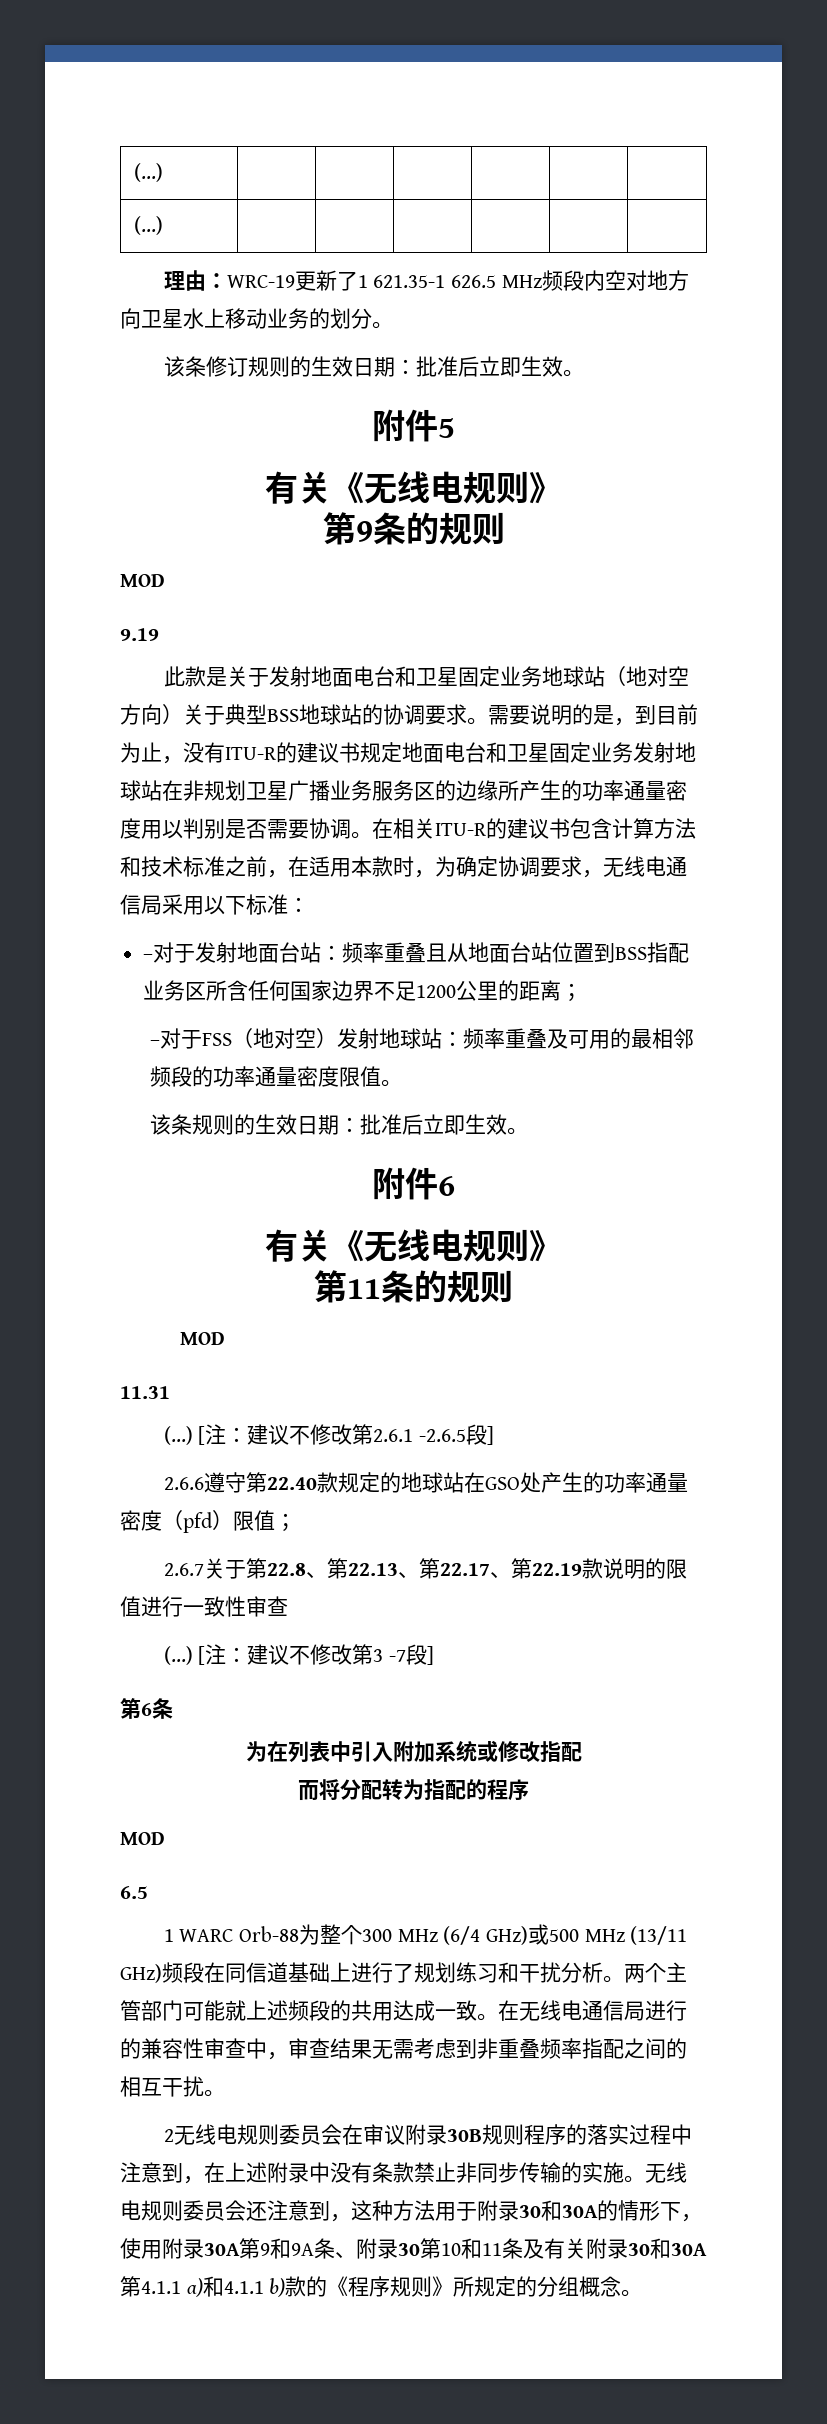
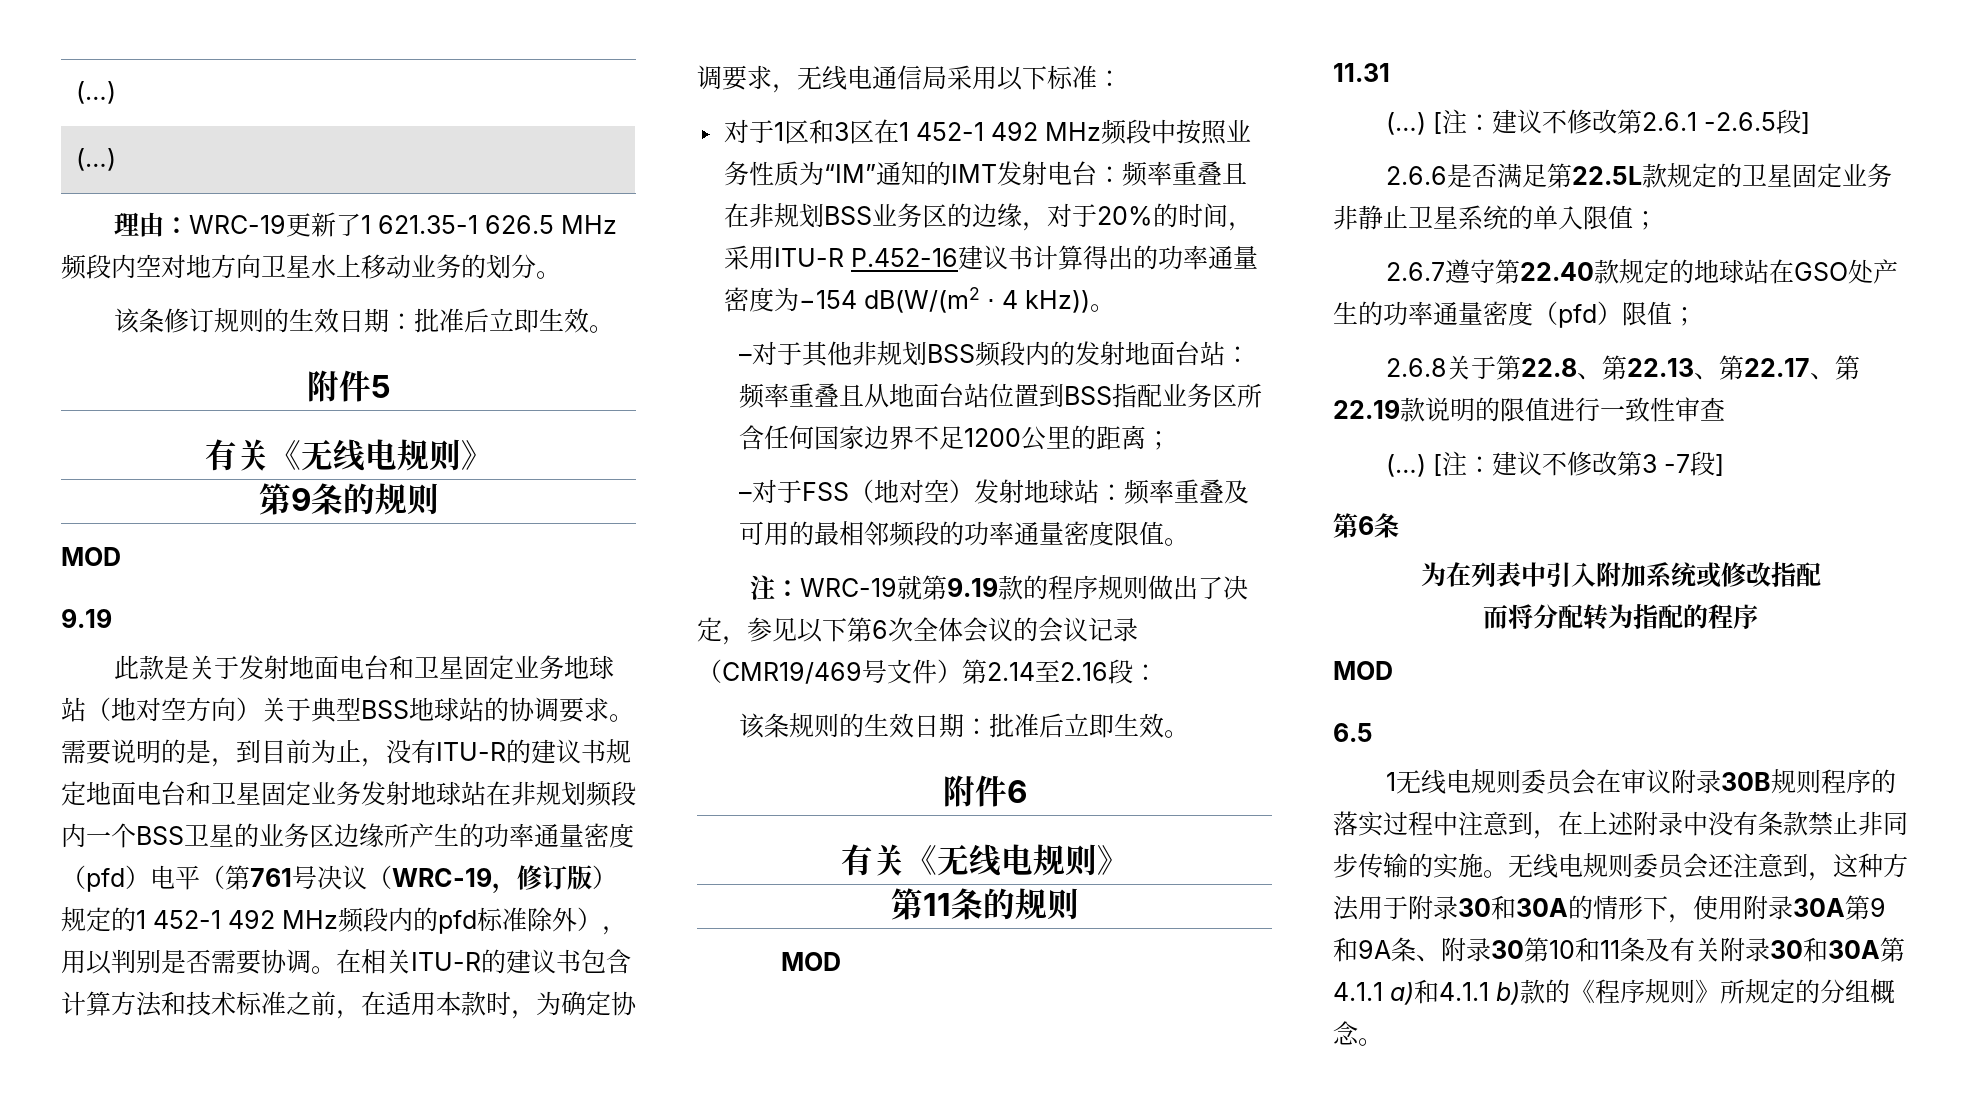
[246,780,456,801] 卫星广播业务服务区的 -> [586,781,636,807] [61,823,334,848] 频段内一个BSS卫星的业务区
(141, 828) none -> [61,865,617,894] [61,907,627,935] （pfd）电平（第761号决议（WRC-19，修订版）规定的1 452-1 492 MHz频段内的pfd标准除外），
[143,942,196,963] –对于 -> [724,119,1252,145] [724,161,1248,187] [724,203,1254,231] [724,245,1259,270] [724,287,1116,313] [738,341,1075,367] 对于1区和3区在1 452-1 492 MHz频段中按照业务性质为“IM”通知的IMT发射电台：频率重叠且在非规划BSS业务区的边缘，对于20%的时间，采用ITU-R P.452-16建议书计算得出的功率通量密度为−154 dB(W/(m2 ⋅ 4 kHz))。 // –对于其他非规划BSS频段内的
(402, 1083) none -> [749,575,1248,600] [697,617,1138,645] [697,659,1158,684] // 注：WRC-19就第9.19款的程序规则做出了决定，参见以下第6次全体会议的会议记录（CMR19/469号文件）第2.14至2.16段：
(204, 1483) none -> [1446,163,1892,188] [1333,205,1658,230] [1385,262,1445,281] 是否满足第22.5L款规定的卫星固定业务非静止卫星系统的单入限值； // 2.6.7
[163,1563,204,1576] 2.6.7 -> [1385,358,1446,377] 2.6.8
[179,1924,688,1945] [120,1962,687,1983] [120,2000,687,2021] [120,2038,687,2060] [120,2076,225,2097] [163,2129,174,2142] WARC Orb-88为整个300 MHz (6/4 GHz)或500 MHz (13/11 GHz)频段在同信道基础上进行了规划练习和干扰分析。两个主管部门可能就上述频段的共用达成一致。在无线电通信局进行的兼容性审查中，审查结果无需考虑到非重叠频率指配之间的相互干扰。 // 2 -> (1396, 781) none

